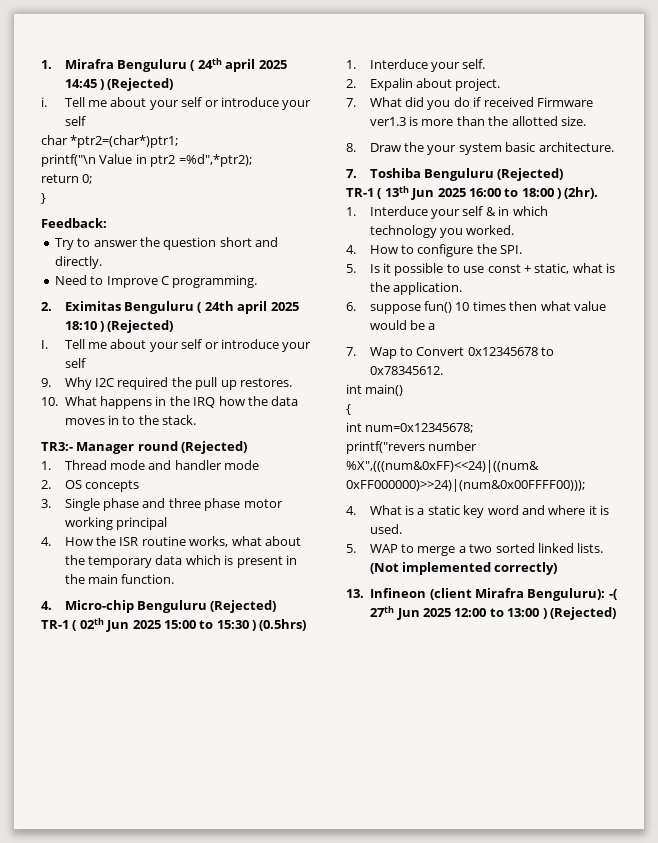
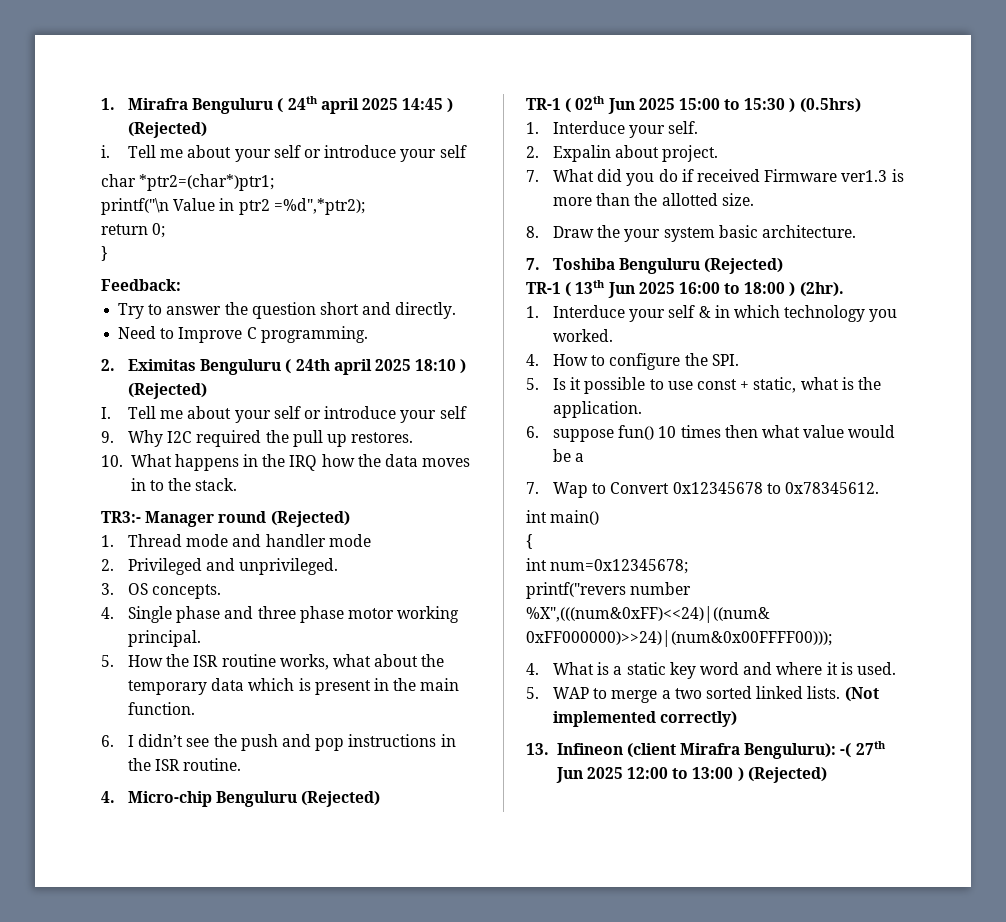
[64,480,140,492] [41,499,51,508] OS concepts // 3. -> [128,558,339,575] [101,583,222,599] [101,607,114,619] Privileged and unprivileged. // 3. OS concepts. // 4.
[116,517,168,530] [41,537,51,546] principal // 4. -> [128,630,202,647] [101,655,114,667] principal. // 5.
(175, 579) none -> [101,734,456,751] [128,758,242,771] // 6. I didn’t see the push and pop instructions in the ISR routine.

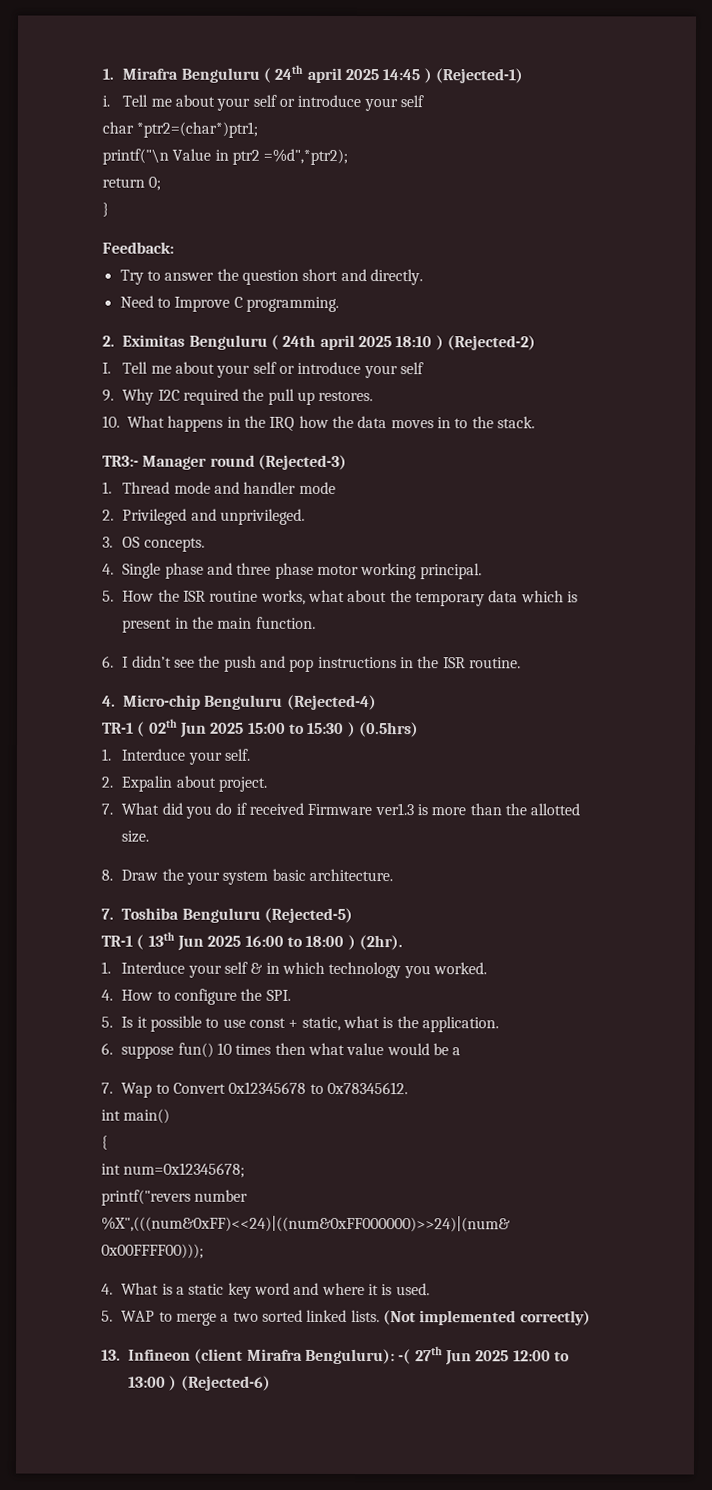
[128,122,208,138] (Rejected) -> [434,68,523,84] (Rejected-1)
[128,383,208,399] (Rejected) -> [446,335,536,351] (Rejected-2)
[270,511,350,527] (Rejected) -> [257,454,347,470] (Rejected-3)
[301,791,381,807] (Rejected) -> [286,694,377,711] (Rejected-4)
[704,258,784,274] (Rejected) -> [263,907,353,923] (Rejected-5)
[747,767,827,783] (Rejected) -> [180,1375,271,1391] (Rejected-6)

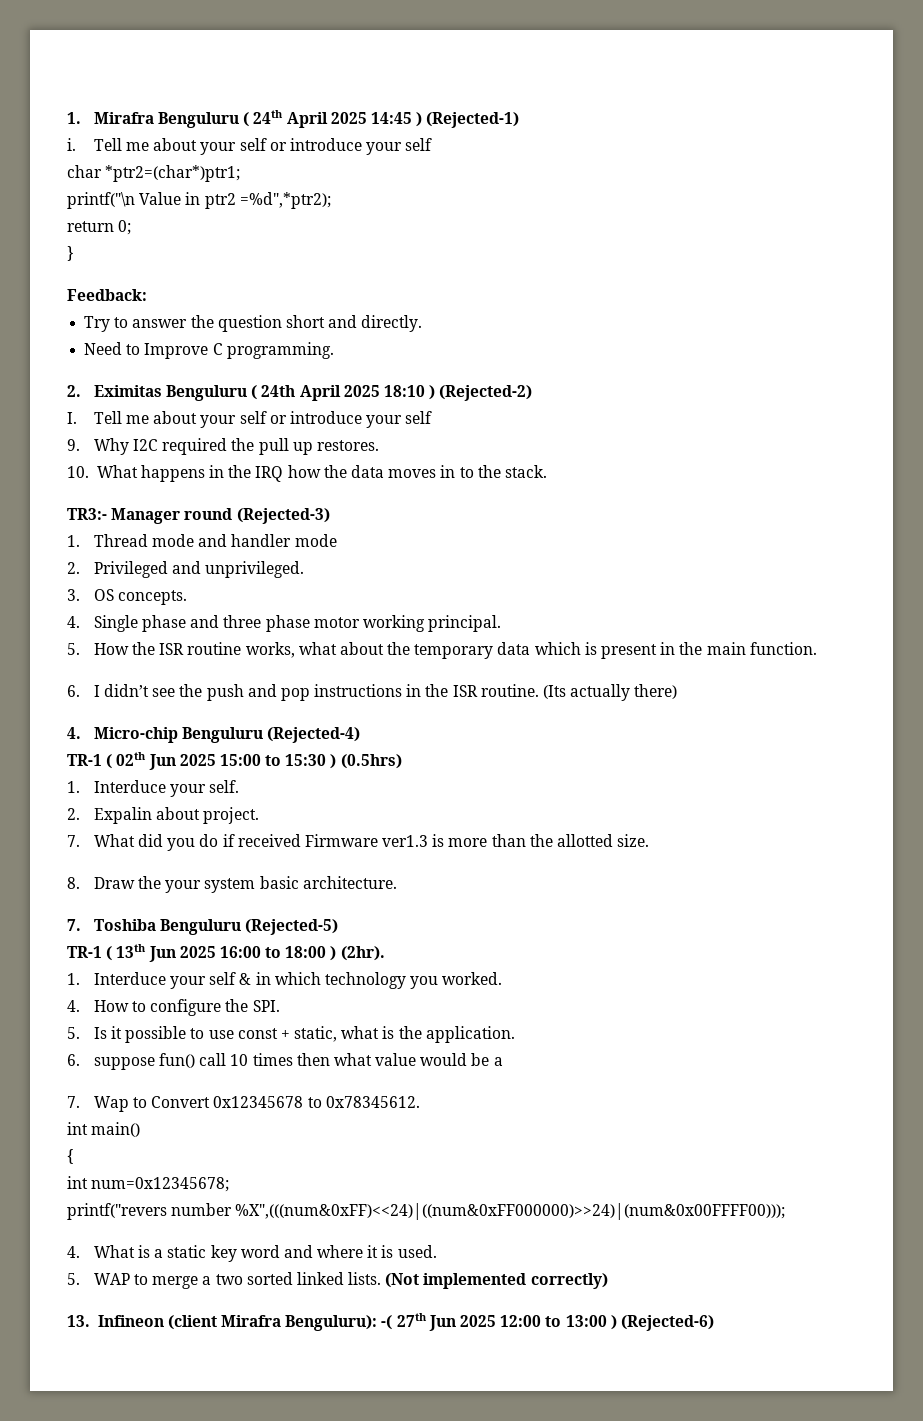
[306,67,342,83] april -> [286,112,328,128] April
[319,334,355,350] april -> [299,385,341,401] April
(521, 663) none -> [543,684,678,701] (Its actually there)
(214, 1050) none -> [199,1053,227,1066] call

